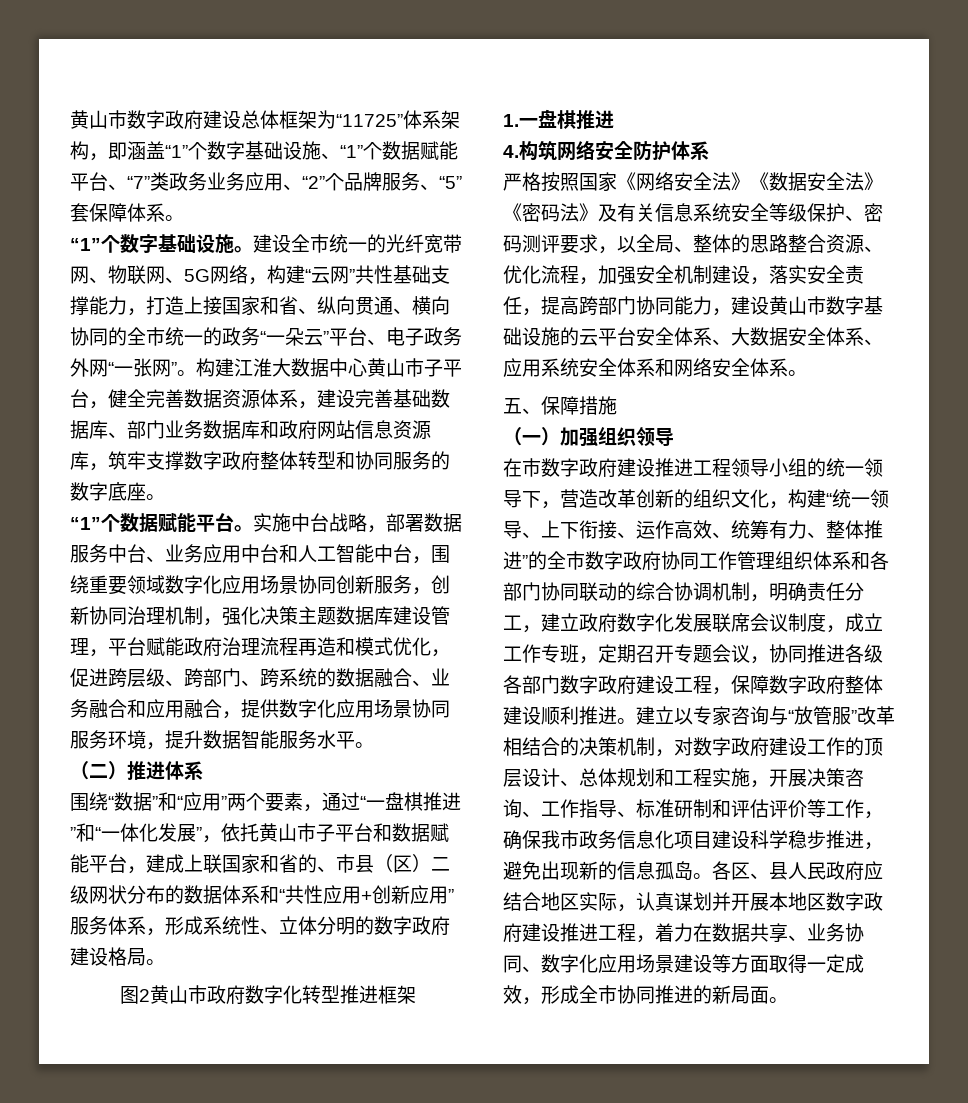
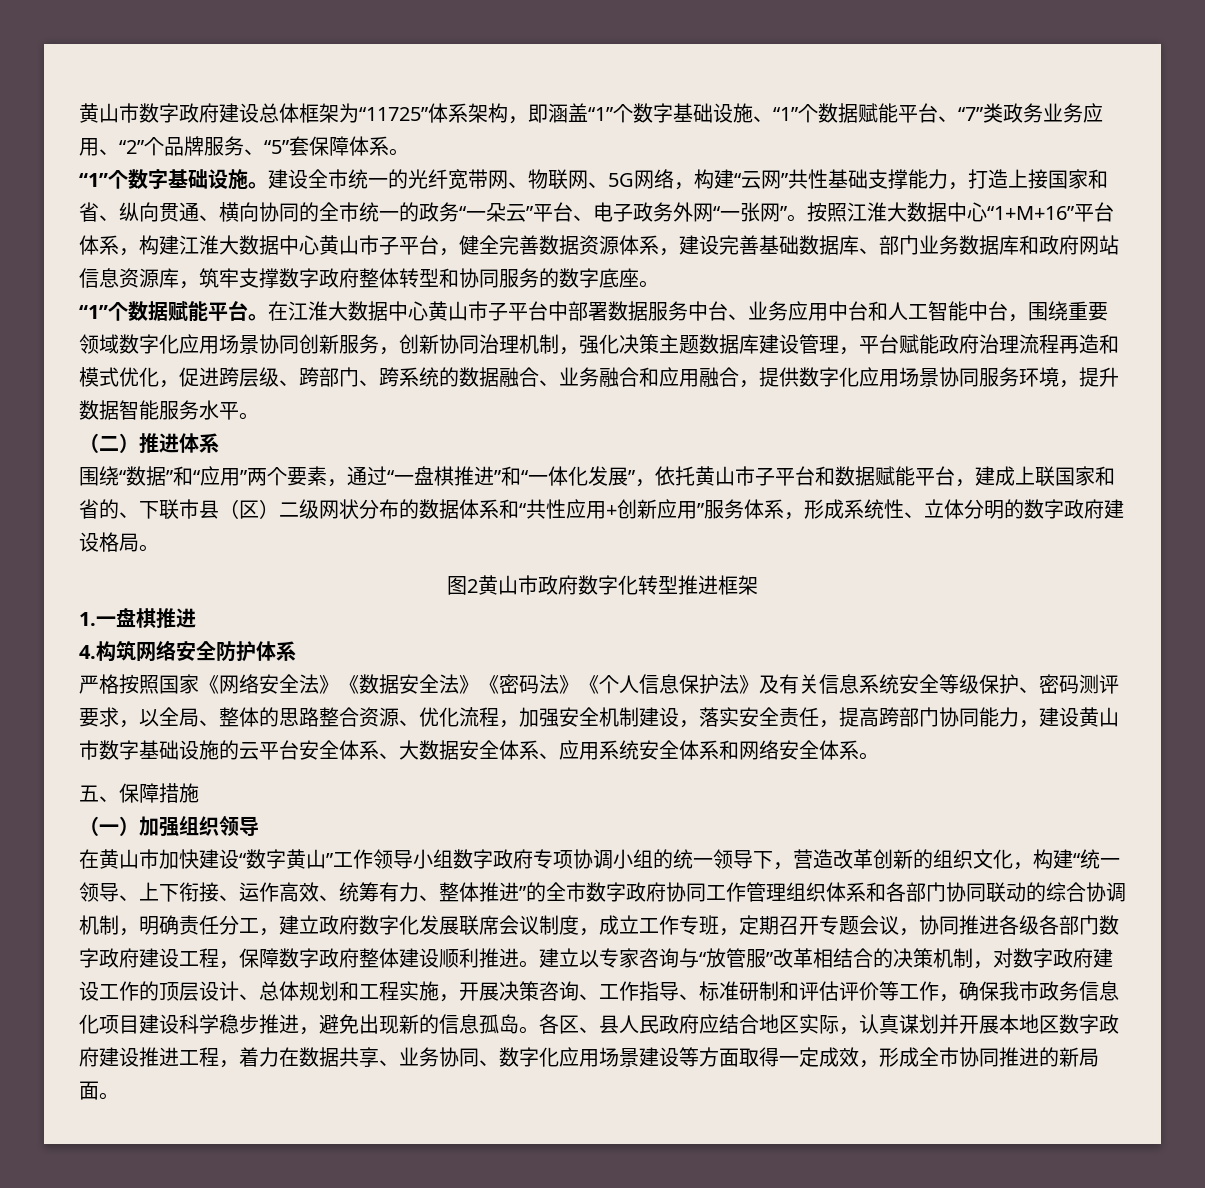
(196, 373) none -> [807,202,1114,222] [79,235,139,256] 按照江淮大数据中心“1+M+16”平台体系，
[253,513,386,533] 实施中台战略， -> [268,301,568,321] 在江淮大数据中心黄山市子平台中
(336, 869) none -> [139,499,179,520] 下联
(598, 212) none -> [579,674,759,694] 《个人信息保护法》
[522,458,769,478] 市数字政府建设推进工程领导 -> [99,849,613,869] 黄山市加快建设“数字黄山”工作领导小组数字政府专项协调

